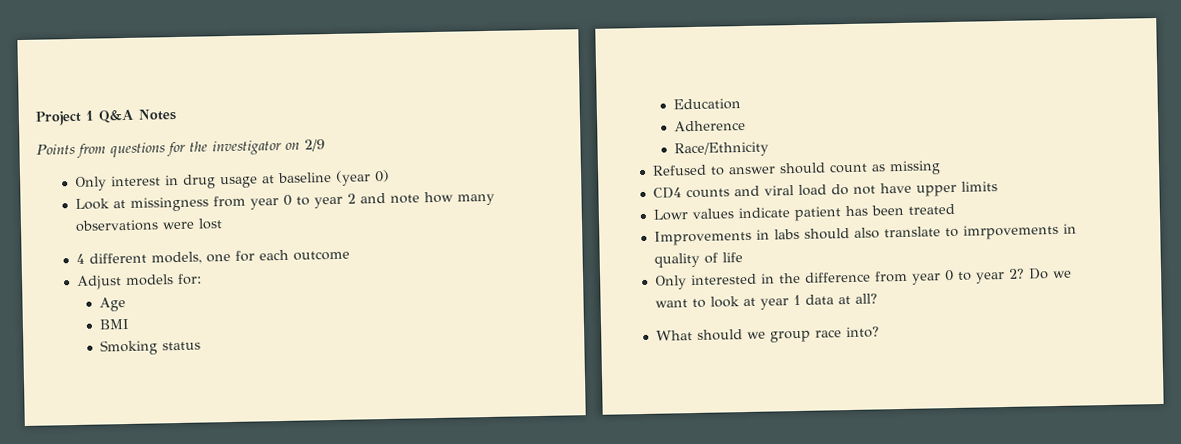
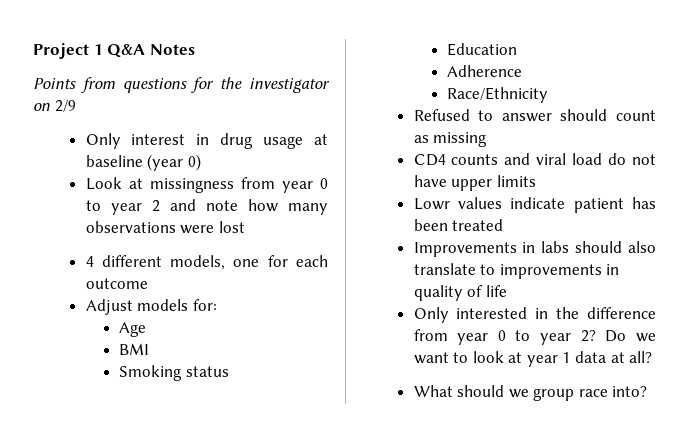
[963,223,1060,240] imrpovements -> [499,264,602,279] improvements

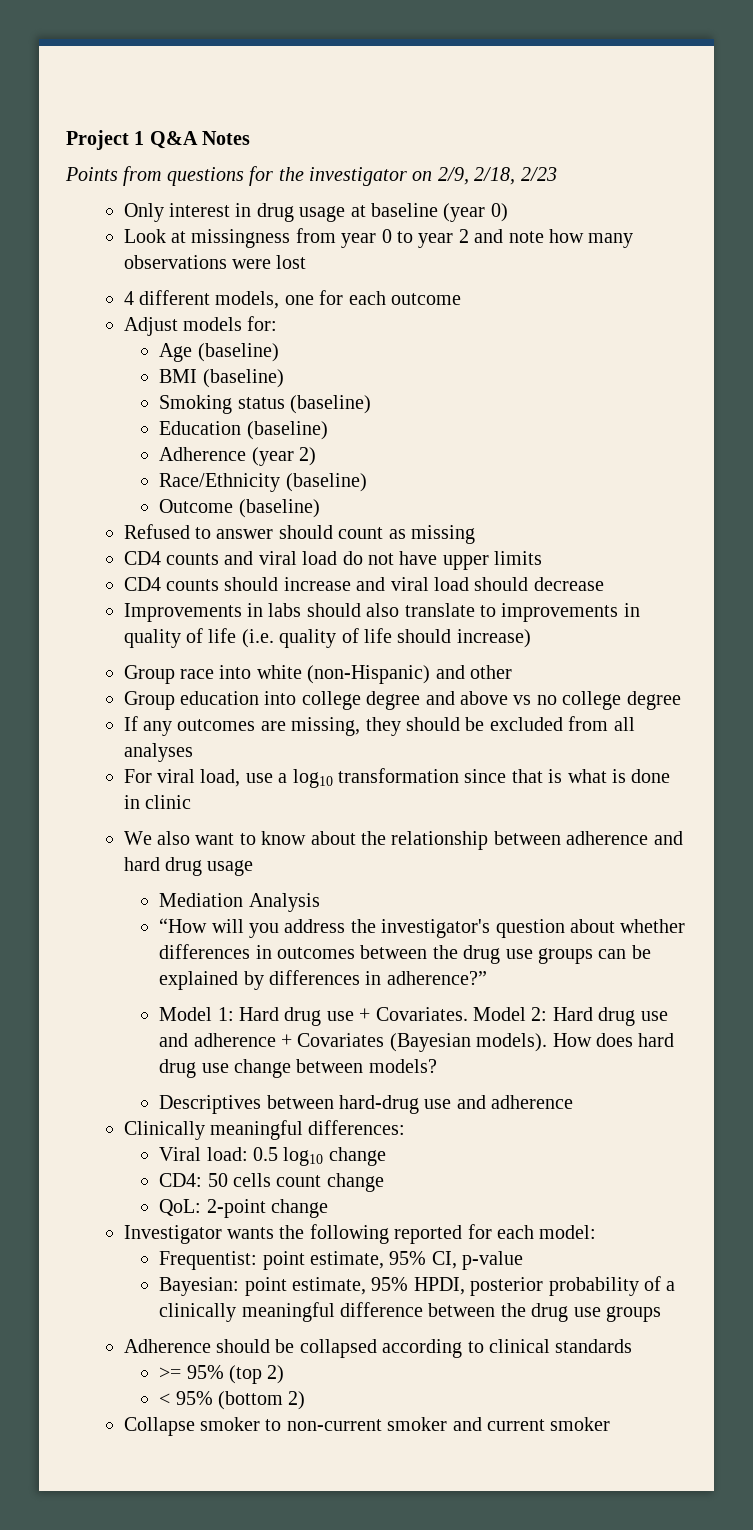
[54,100,76,112] 2/9 -> [437,167,557,185] 2/9, 2/18, 2/23
(147, 329) none -> [197,343,279,362] (baseline)
(150, 349) none -> [202,369,284,388] (baseline)
(229, 371) none -> [289,395,371,414] (baseline)
[447,65,523,77] // Adherence -> [246,421,328,440] [159,447,316,466] (baseline) // Adherence (year 2)
(549, 95) none -> [285,473,367,492] [159,499,320,518] (baseline) // Outcome (baseline)
[413,197,656,213] [413,219,504,231] Lowr values indicate patient has been treated -> [123,577,604,591] CD4 counts should increase and viral load should decrease
[413,307,656,323] [413,329,656,345] [413,351,653,367] [413,385,648,401] // Only interested in the difference from year 0 to year 2? Do we want to look at year 1 data at all? // What should we group race into? -> [241,628,531,648] [123,665,512,684] [123,691,681,710] [123,716,635,736] [123,743,193,762] [123,768,671,788] [123,795,191,809] [123,831,683,850] [123,857,254,876] [159,893,320,912] [159,918,686,938] [159,944,651,964] [159,970,487,990] [159,1007,668,1026] [159,1033,675,1052] [159,1059,437,1078] [159,1095,574,1114] [123,1120,406,1140] [159,1147,386,1166] [159,1173,384,1192] [159,1199,328,1218] [123,1224,597,1244] [159,1251,524,1270] [159,1276,676,1296] [159,1302,661,1322] [123,1339,633,1358] [159,1365,285,1384] [159,1391,306,1410] [123,1417,611,1436] (i.e. quality of life should increase) // Group race into white (non-Hispanic) and other // Group education into college degree and above vs no college degree // If any outcomes are missing, they should be excluded from all analyses // For viral load, use a log10 transformation since that is what is done in clinic // We also want to know about the relationship between adherence and hard drug usage // Mediation Analysis // “How will you address the investigator's question about whether differences in outcomes between the drug use groups can be explained by differences in adherence?” // Model 1: Hard drug use + Covariates. Model 2: Hard drug use and adherence + Covariates (Bayesian models). How does hard drug use change between models? // Descriptives between hard-drug use and adherence // Clinically meaningful differences: // Viral load: 0.5 log10 change // CD4: 50 cells count change // QoL: 2-point change // Investigator wants the following reported for each model: // Frequentist: point estimate, 95% CI, p-value // Bayesian: point estimate, 95% HPDI, posterior probability of a clinically meaningful difference between the drug use groups // Adherence should be collapsed according to clinical standards // >= 95% (top 2) // < 95% (bottom 2) // Collapse smoker to non-current smoker and current smoker

